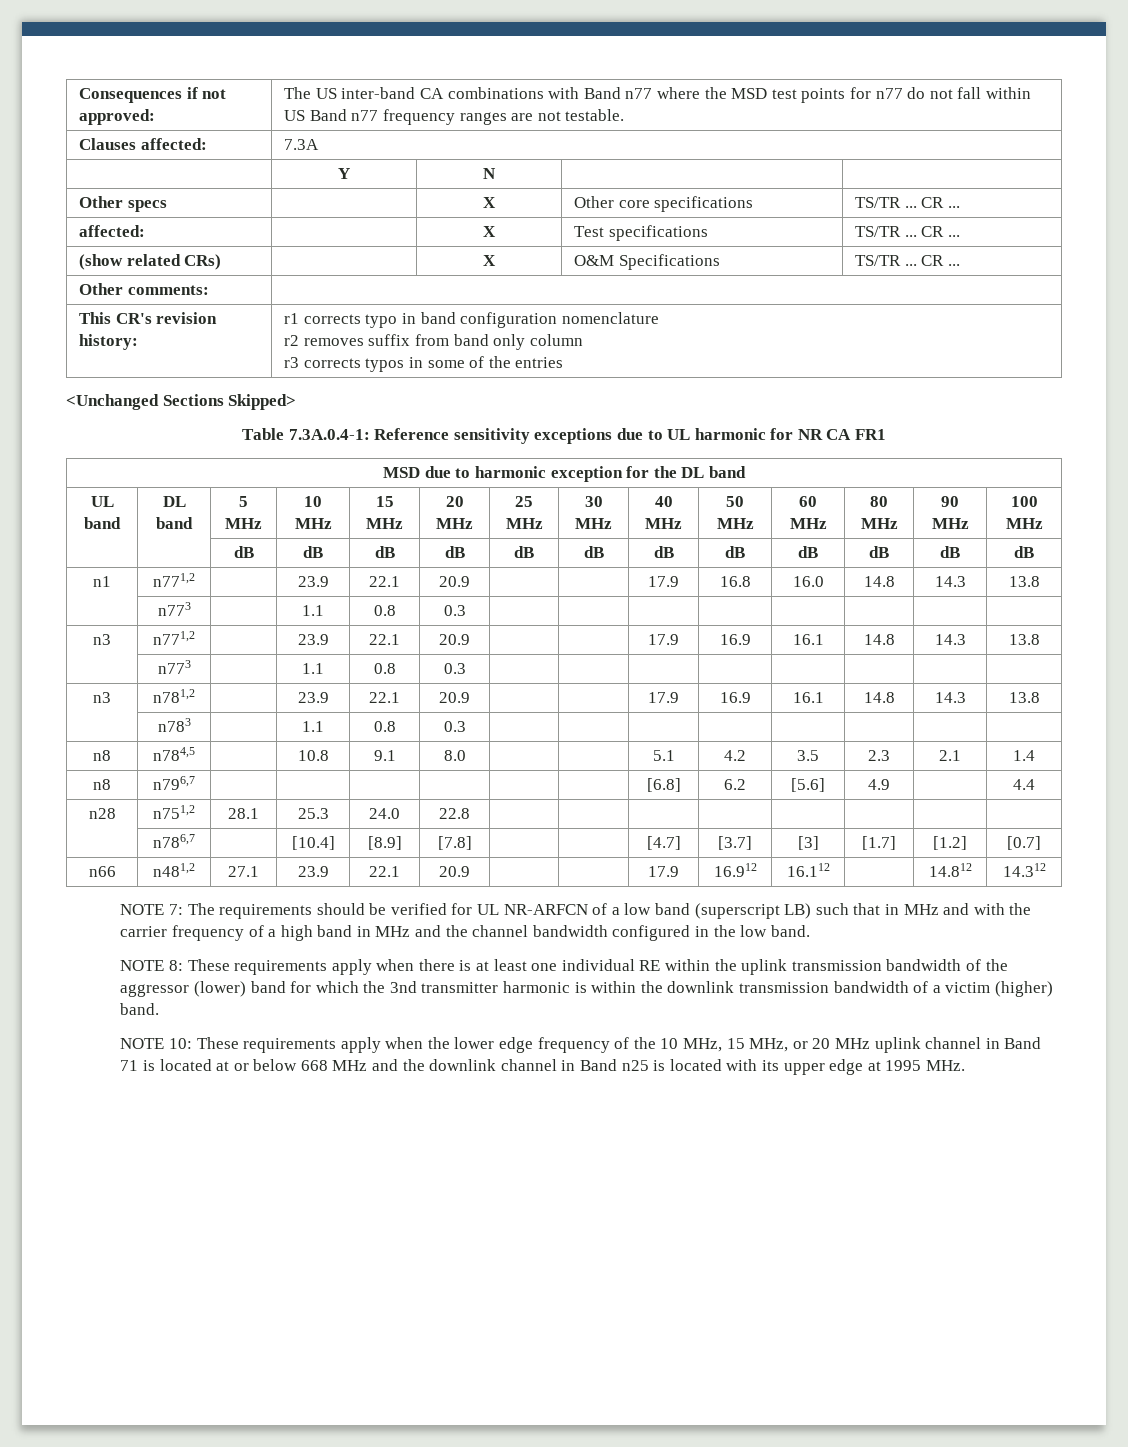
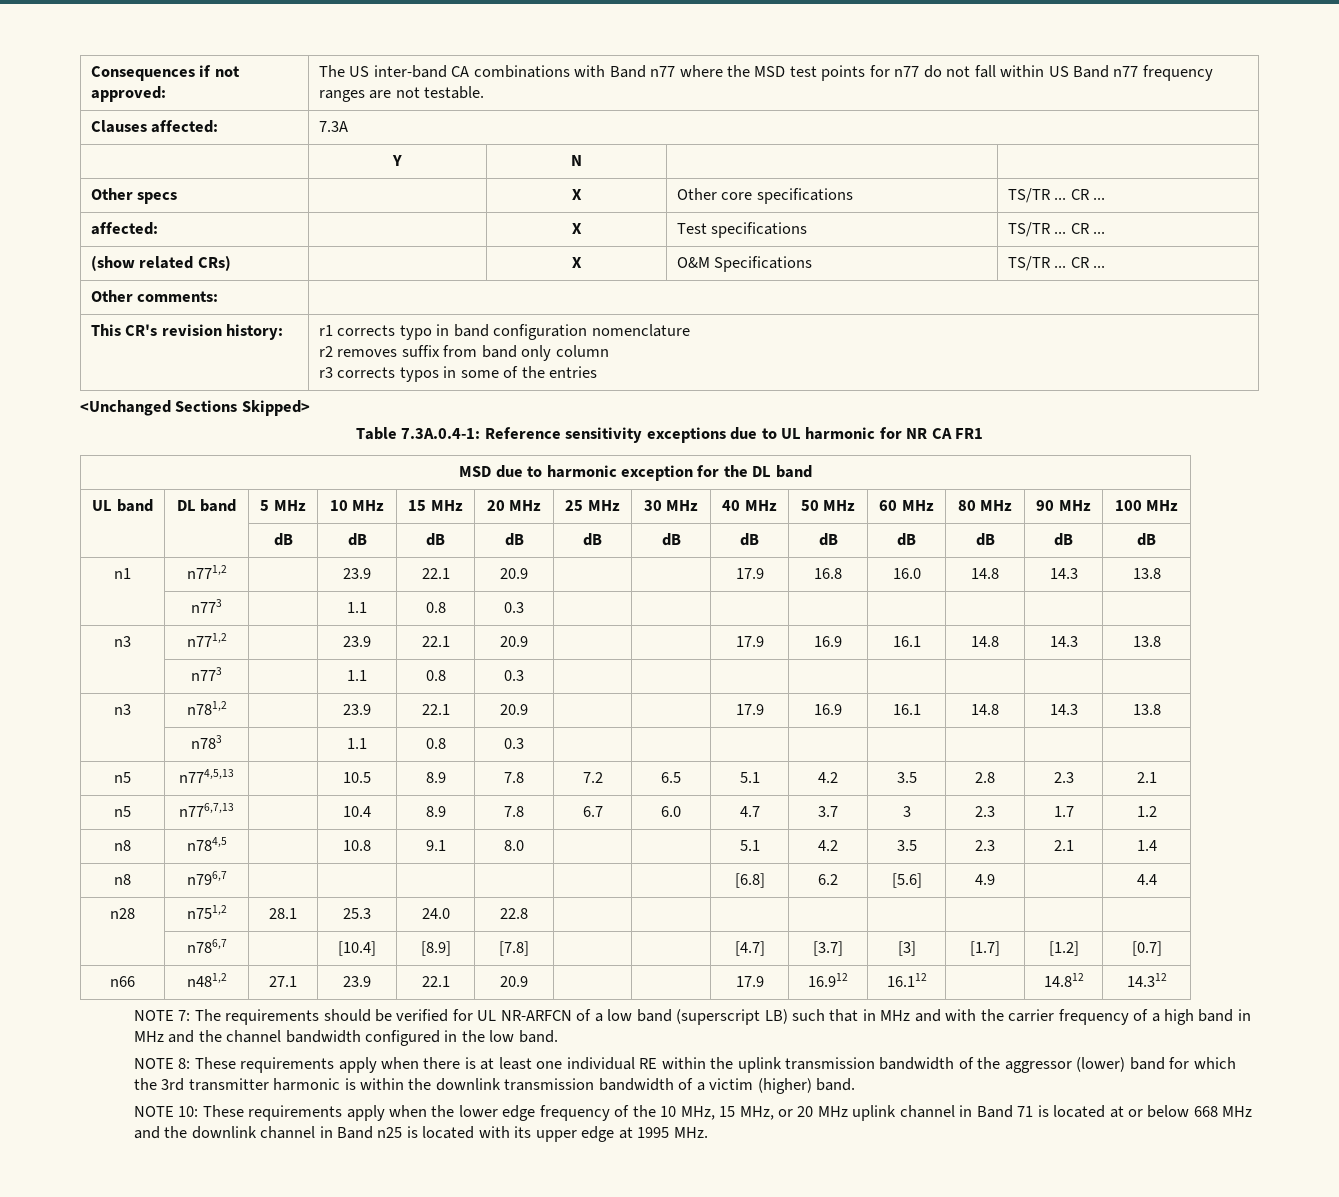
(466, 726) none -> [114,772,131,783] [179,769,234,783] [343,772,371,783] [425,772,446,783] [504,772,524,783] [582,772,603,783] [661,772,681,783] [739,772,760,783] [818,772,838,783] [896,772,917,783] [975,772,995,783] [1053,772,1074,783] [1136,772,1157,783] [114,806,131,817] [179,803,234,817] [343,806,371,817] [425,806,446,817] [504,806,524,817] [582,806,603,817] [661,806,681,817] [739,806,760,817] [818,806,838,817] [902,806,911,817] [975,806,995,817] [1053,806,1074,817] [1136,806,1157,817] // n5 | n774,5,13 | | 10.5 | 8.9 | 7.8 | 7.2 | 6.5 | 5.1 | 4.2 | 3.5 | 2.8 | 2.3 | 2.1 // n5 | n776,7,13 | | 10.4 | 8.9 | 7.8 | 6.7 | 6.0 | 4.7 | 3.7 | 3 | 2.3 | 1.7 | 1.2
[389,981,417,993] 3nd -> [161,1078,185,1091] 3rd

